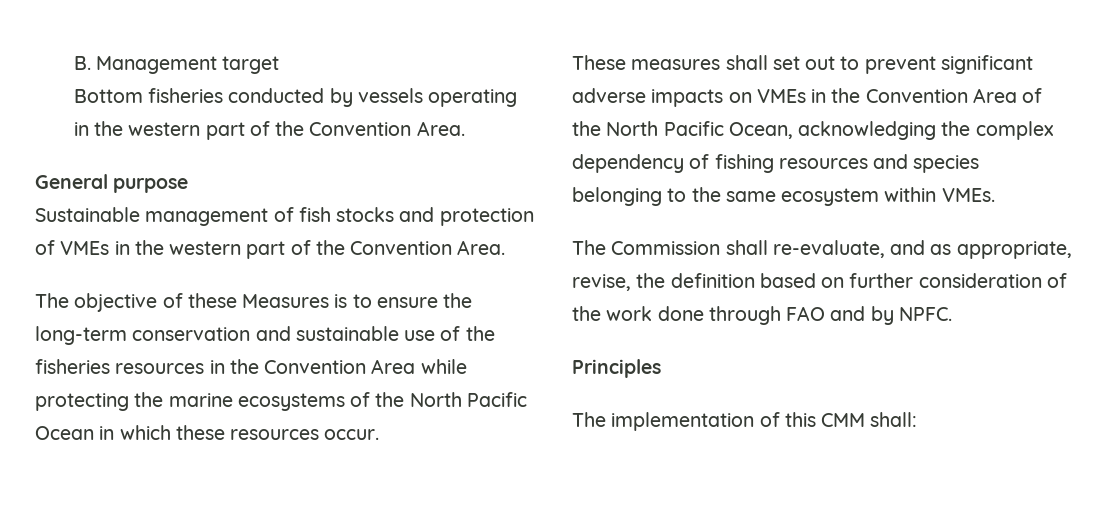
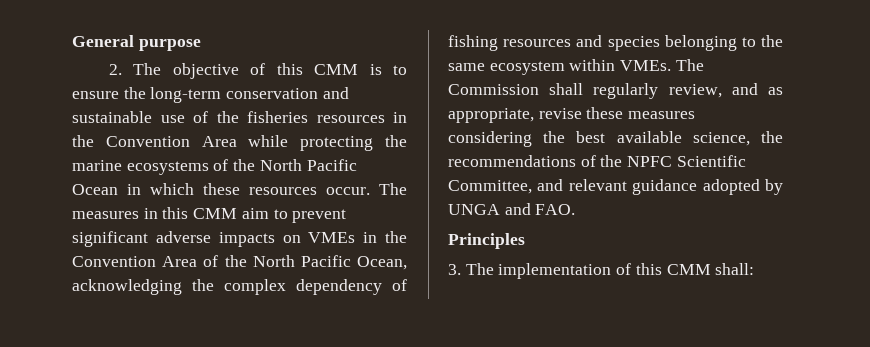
[73,56,280,74] [73,88,518,107] [73,121,465,140] [35,174,189,193] [35,207,534,226] [35,240,506,259] B. Management target // Bottom fisheries conducted by vessels operating in the western part of the Convention Area. // General purpose // Sustainable management of fish stocks and protection of VMEs in the western part of the Convention Area. // -> [72,35,201,51] [108,64,122,75] General purpose // 2.
[187,293,330,308] these Measures -> [276,63,359,75] this CMM
[572,55,836,70] // These measures shall set out -> [379,183,407,195] [72,207,269,219] The measures in this CMM aim
(995, 195) // -> (672, 65) none
[772,240,885,258] re-evaluate, -> [593,83,722,99] regularly review,
[572,273,1067,291] [572,306,952,325] revise, the definition based on further consideration of the work done through FAO and by NPFC. -> [538,107,696,119] [448,131,783,147] [448,155,746,167] [448,179,783,195] [448,203,576,215] revise these measures considering the best available science, the recommendations of the NPFC Scientific Committee, and relevant guidance adopted by UNGA and FAO.
(661, 368) none -> [448,264,461,275] 3.

